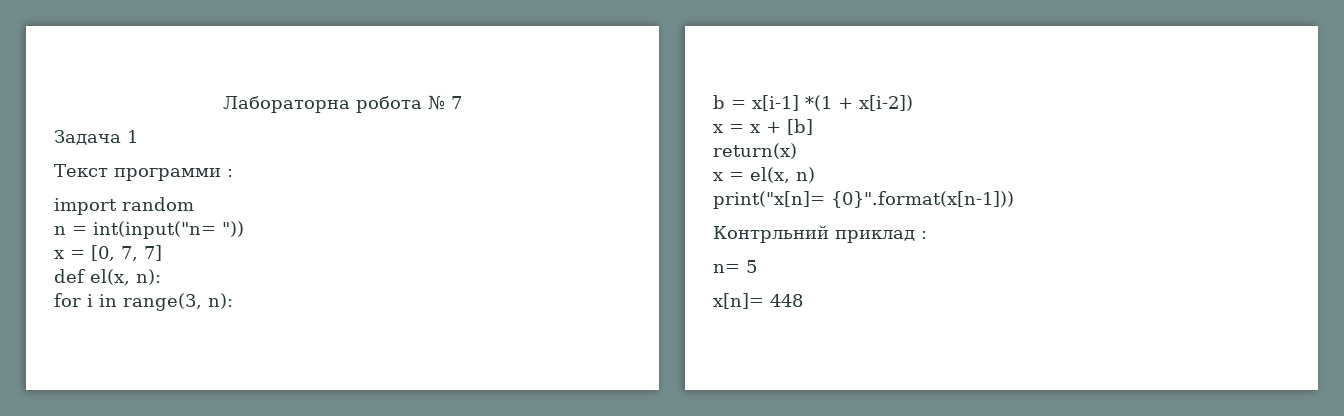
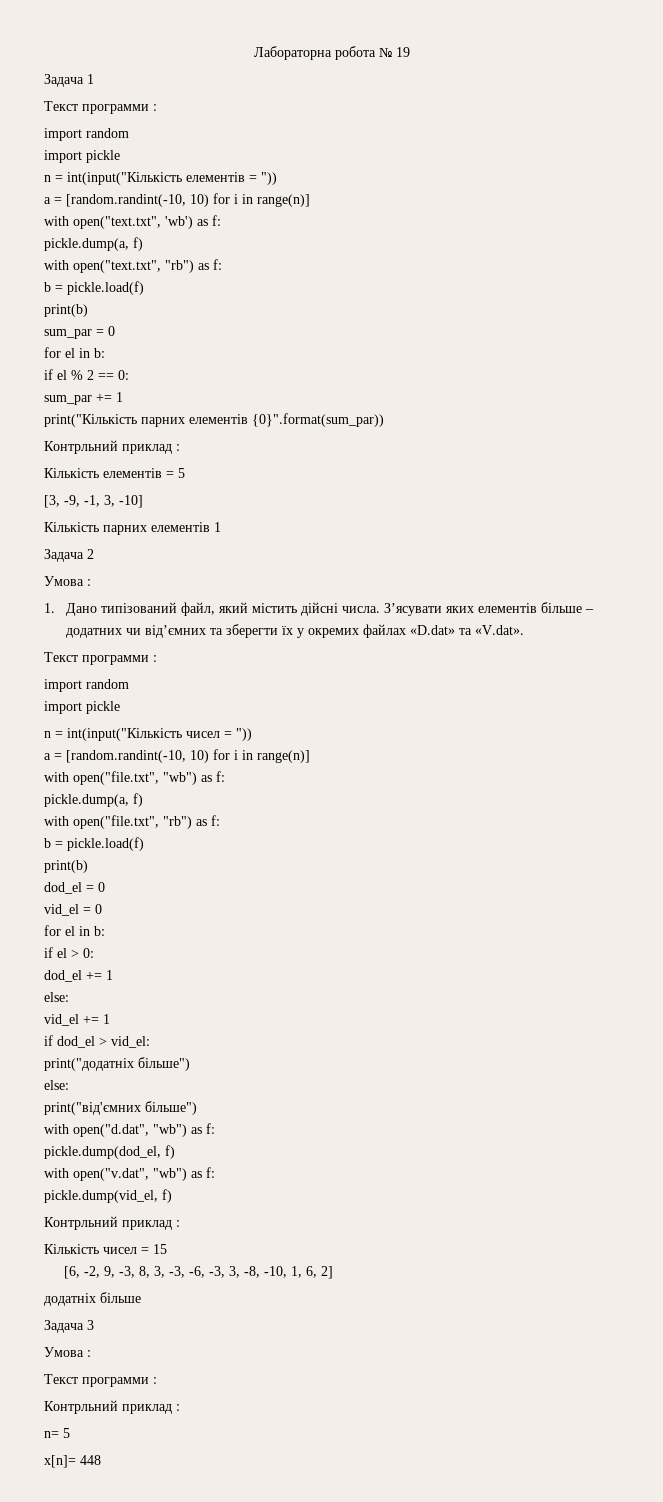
[451,96,462,109] 7 -> [395,47,410,57] 19
[54,221,244,239] [54,245,162,261] [54,269,161,285] [54,293,233,311] [713,95,913,111] [713,119,813,135] [713,143,797,159] [713,167,815,183] [713,191,1014,209] // n = int(input("n= ")) // x = [0, 7, 7] // def el(x, n): // for i in range(3, n): // b = x[i-1] *(1 + x[i-2]) // x = x + [b] // return(x) // x = el(x, n) // print("x[n]= {0}".format(x[n-1])) -> [44,150,120,163] [44,172,277,185] [44,193,310,207] [44,215,221,229] [44,237,143,251] [44,259,222,273] [44,281,144,295] [44,304,88,317] [44,326,115,339] [44,347,105,358] [44,369,129,380] [44,392,123,405] [44,413,384,427] [44,440,180,454] [44,468,185,478] [44,495,143,508] [44,522,221,535] [44,549,94,562] [44,576,91,586] [44,602,594,616] [65,624,524,638] [44,652,157,665] [44,679,129,692] [44,701,120,714] [44,728,252,741] [44,749,310,763] [44,771,225,785] [44,793,143,807] [44,815,220,829] [44,837,144,851] [44,860,88,873] [44,882,105,894] [44,904,102,916] [44,925,105,936] [44,947,94,958] [44,970,113,982] [44,992,69,1002] [44,1014,110,1026] [44,1035,150,1048] [44,1057,190,1071] [44,1080,69,1090] [44,1101,197,1115] [44,1123,215,1137] [44,1145,175,1159] [44,1167,215,1181] [44,1189,172,1203] [44,1216,180,1230] [44,1244,167,1254] [63,1266,333,1279] [44,1292,141,1306] [44,1320,94,1333] [44,1347,91,1357] [44,1374,157,1387] // import pickle // n = int(input("Кількість елементів = ")) // a = [random.randint(-10, 10) for i in range(n)] // with open("text.txt", 'wb') as f: // pickle.dump(a, f) // with open("text.txt", "rb") as f: // b = pickle.load(f) // print(b) // sum_par = 0 // for el in b: // if el % 2 == 0: // sum_par += 1 // print("Кількість парних елементів {0}".format(sum_par)) // Контрльний приклад : // Кількість елементів = 5 // [3, -9, -1, 3, -10] // Кількість парних елементів 1 // Задача 2 // Умова : // 1. Дано типізований файл, який містить дійсні числа. З’ясувати яких елементів більше – додатних чи від’ємних та зберегти їх у окремих файлах «D.dat» та «V.dat». // Текст программи : // import random // import pickle // n = int(input("Кількість чисел = ")) // a = [random.randint(-10, 10) for i in range(n)] // with open("file.txt", "wb") as f: // pickle.dump(a, f) // with open("file.txt", "rb") as f: // b = pickle.load(f) // print(b) // dod_el = 0 // vid_el = 0 // for el in b: // if el > 0: // dod_el += 1 // else: // vid_el += 1 // if dod_el > vid_el: // print("додатніх більше") // else: // print("від'ємних більше") // with open("d.dat", "wb") as f: // pickle.dump(dod_el, f) // with open("v.dat", "wb") as f: // pickle.dump(vid_el, f) // Контрльний приклад : // Кількість чисел = 15 // [6, -2, 9, -3, 8, 3, -3, -6, -3, 3, -8, -10, 1, 6, 2] // додатніх більше // Задача 3 // Умова : // Текст программи :

